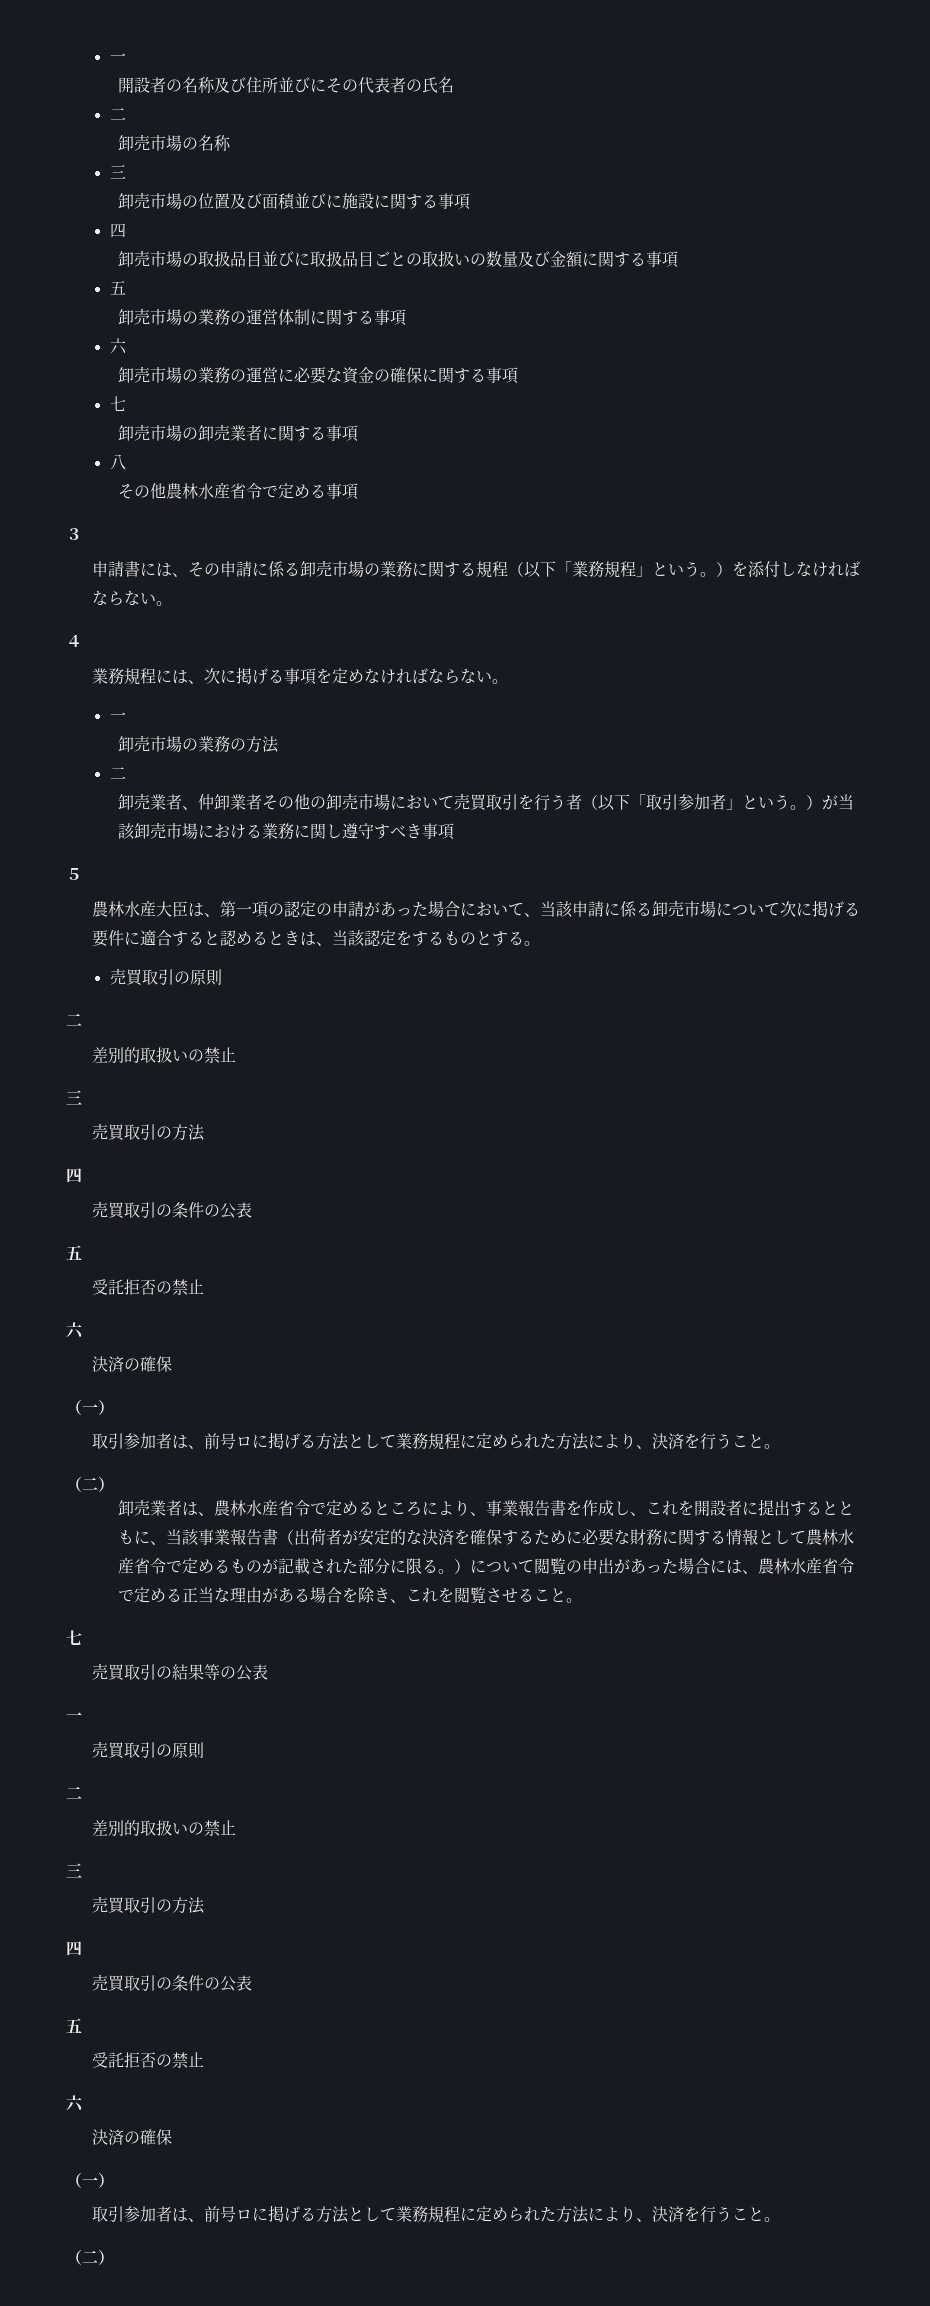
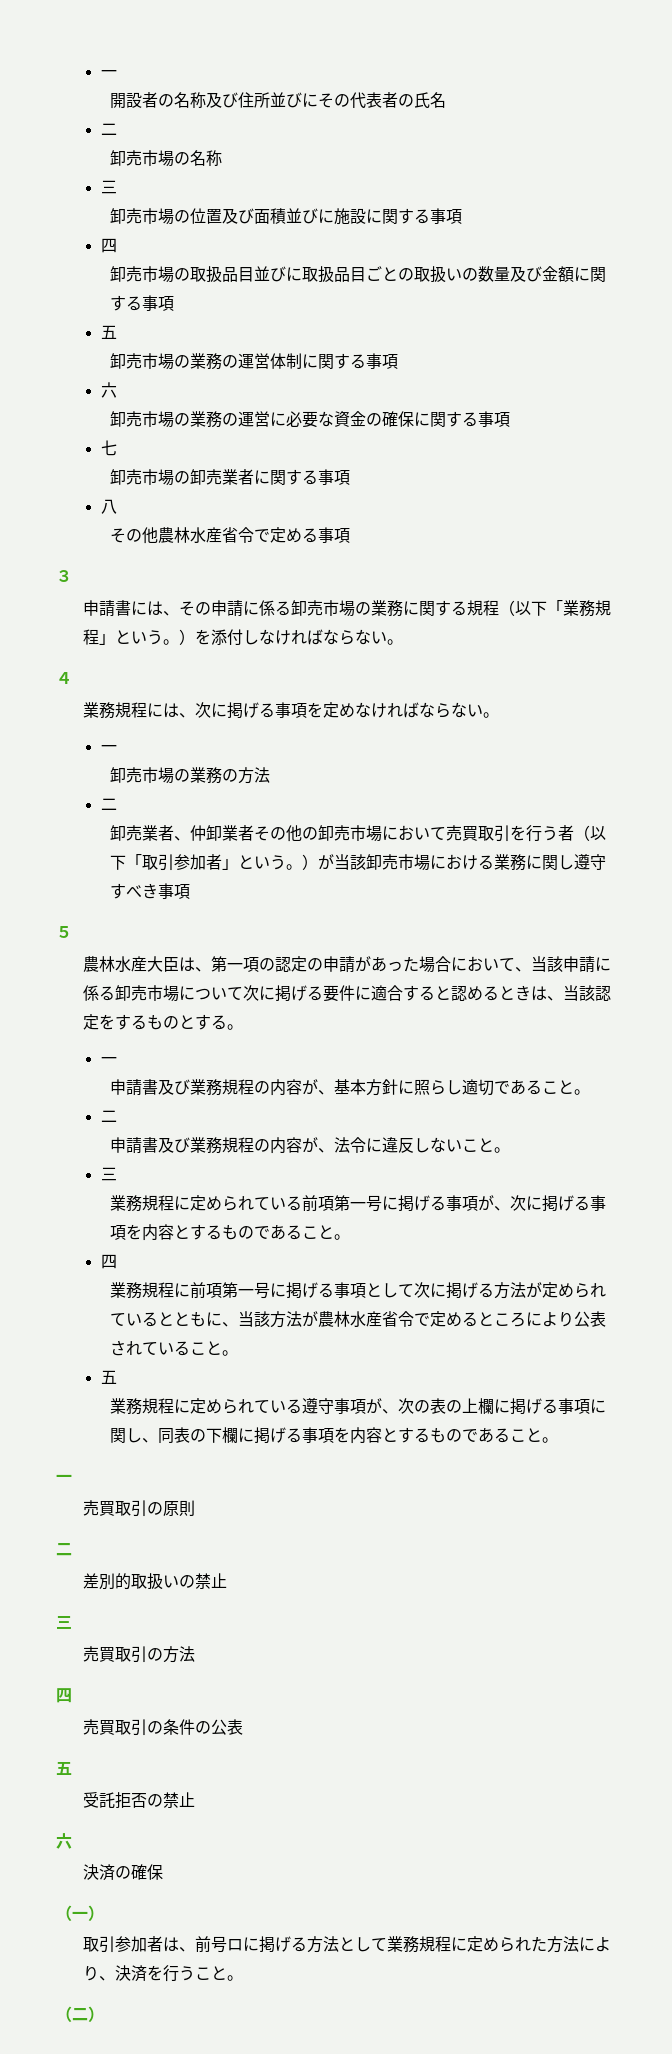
[109,968,222,986] [66,1013,82,1026] [92,1047,237,1064] [66,1090,82,1105] [92,1123,206,1141] [66,1168,82,1183] [92,1201,253,1219] [66,1245,82,1260] [92,1279,205,1296] [66,1322,84,1339] [92,1356,173,1372] [66,1399,114,1415] [92,1432,781,1450] [66,1476,114,1492] [118,1499,215,1516] 売買取引の原則 // 二 // 差別的取扱いの禁止 // 三 // 売買取引の方法 // 四 // 売買取引の条件の公表 // 五 // 受託拒否の禁止 // 六 // 決済の確保 // （一） // 取引参加者は、前号ロに掲げる方法として業務規程に定められた方法により、決済を行うこと。 // （二） // 卸売業者は、 -> [100,1057,117,1064] [109,1079,590,1096] [100,1110,117,1122] [109,1137,510,1154] [100,1167,117,1181] [109,1195,606,1212] [109,1224,350,1241] [100,1254,117,1269] [109,1282,606,1299] [109,1311,318,1328] 一 // 申請書及び業務規程の内容が、基本方針に照らし適切であること。 // 二 // 申請書及び業務規程の内容が、法令に違反しないこと。 // 三 // 業務規程に定められている前項第一号に掲げる事項が、次に掲げる事項を内容とするものであること。 // 四 // 業務規程に前項第一号に掲げる事項として次に掲げる方法が定められているとともに、当該方法が
[470,1499,855,1516] [118,1528,855,1546] [118,1557,855,1575] [118,1587,583,1604] [66,1630,82,1645] [92,1663,269,1681] 、事業報告書を作成し、これを開設者に提出するとともに、当該事業報告書（出荷者が安定的な決済を確保するために必要な財務に関する情報として農林水産省令で定めるものが記載された部分に限る。）について閲覧の申出があった場合には、農林水産省令で定める正当な理由がある場合を除き、これを閲覧させること。 // 七 // 売買取引の結果等の公表 -> [573,1311,606,1327] [109,1340,238,1356] [100,1370,117,1384] [109,1398,606,1415] [109,1427,558,1444] 公表されていること。 // 五 // 業務規程に定められている遵守事項が、次の表の上欄に掲げる事項に関し、同表の下欄に掲げる事項を内容とするものであること。

